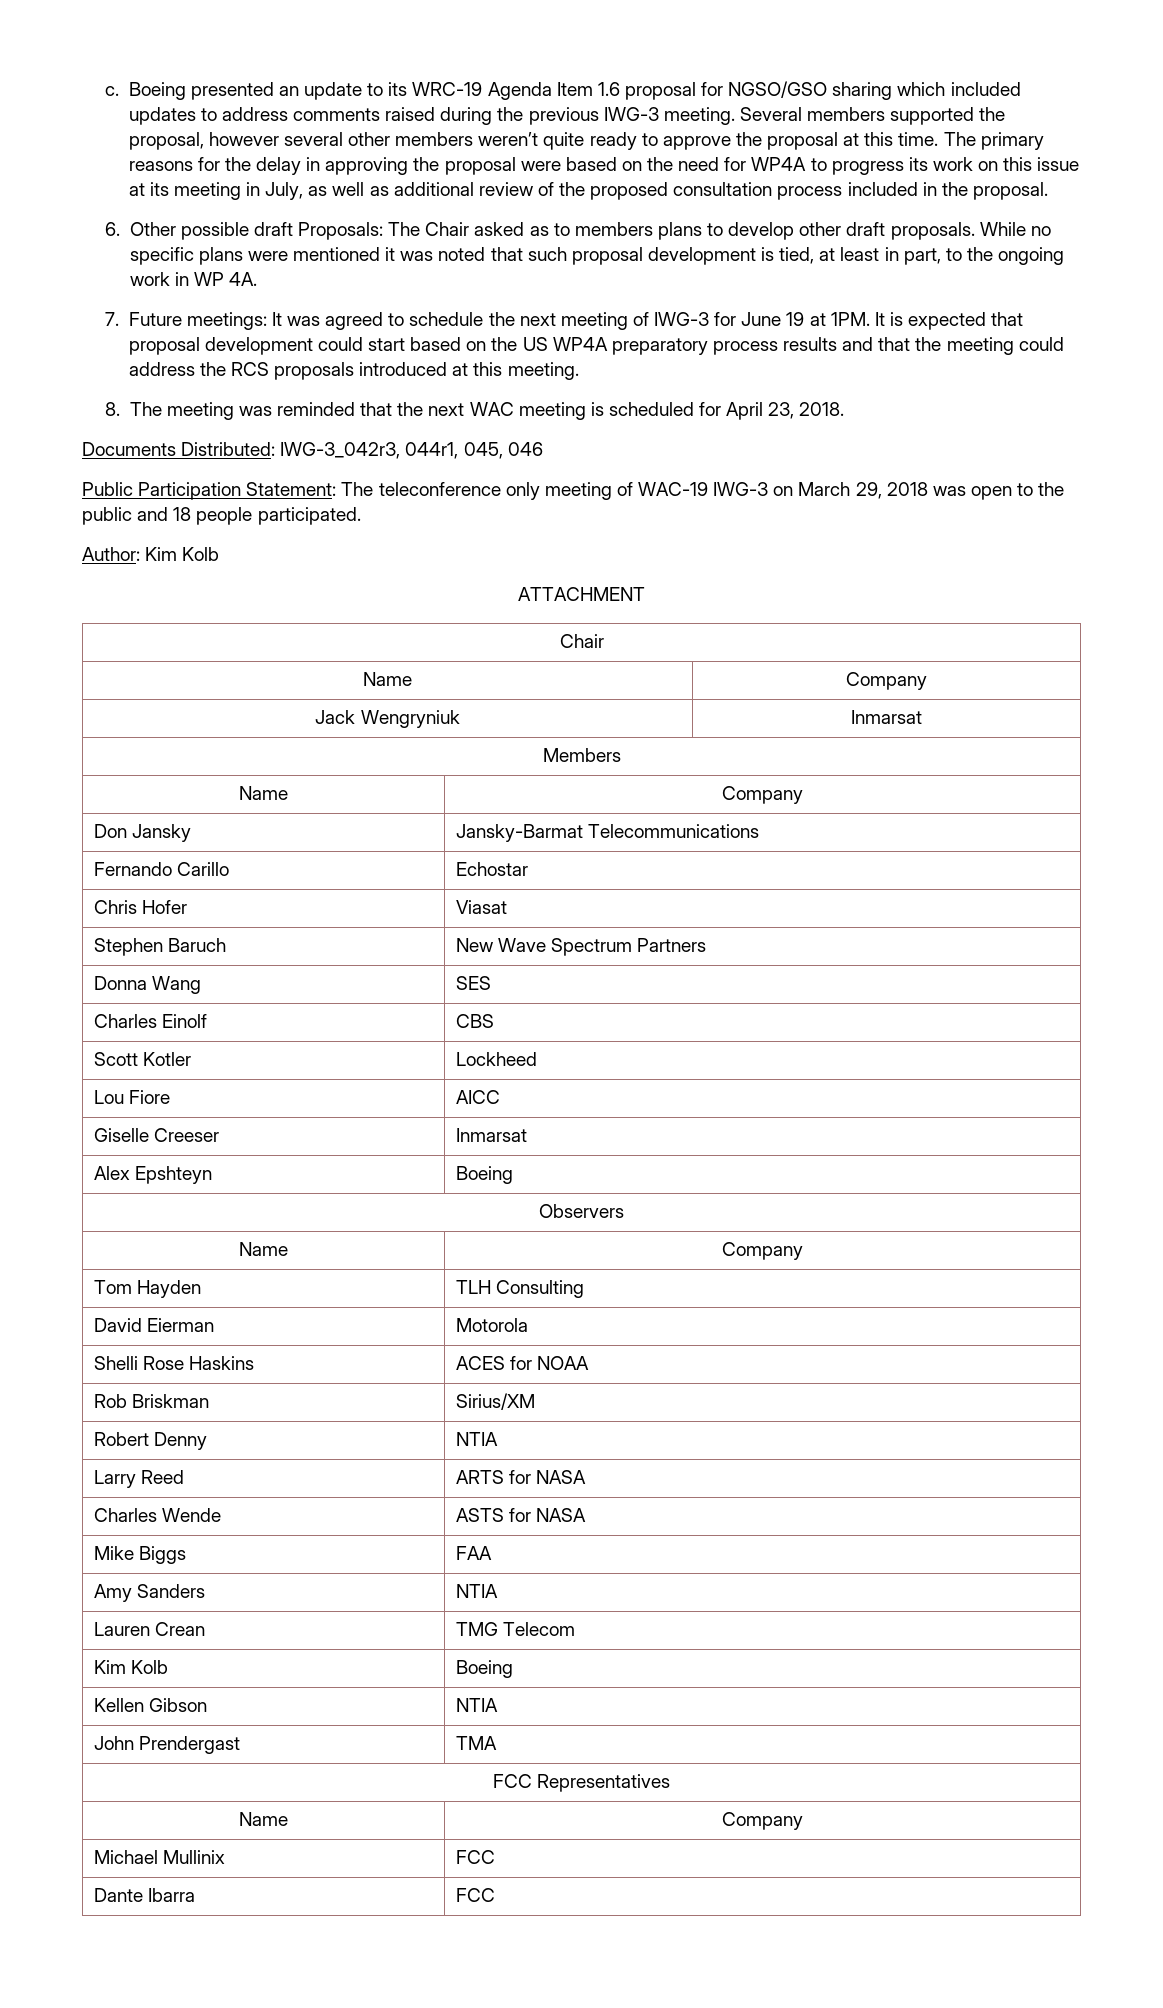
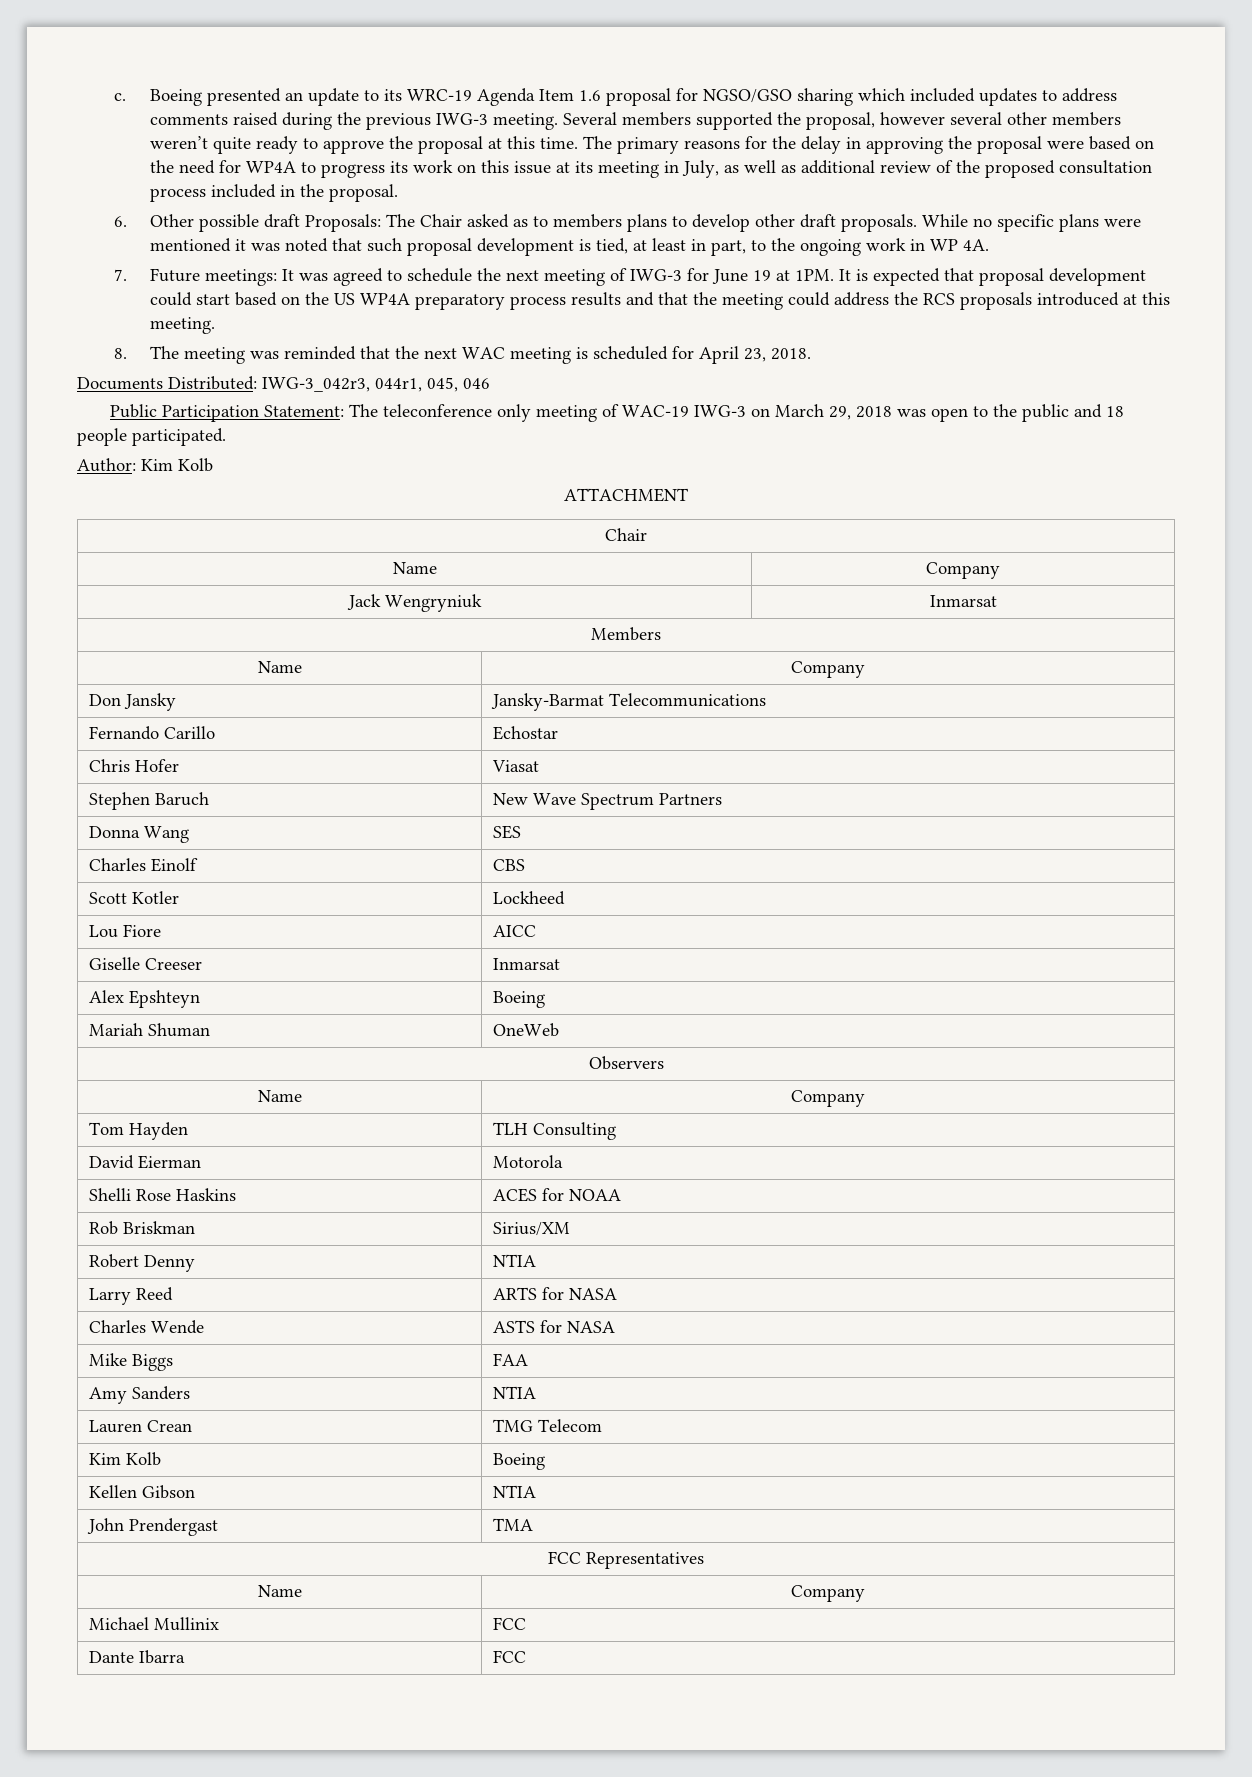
(514, 1175) none -> [88,1023,210,1037] [492,1023,559,1037] // Mariah Shuman | OneWeb

